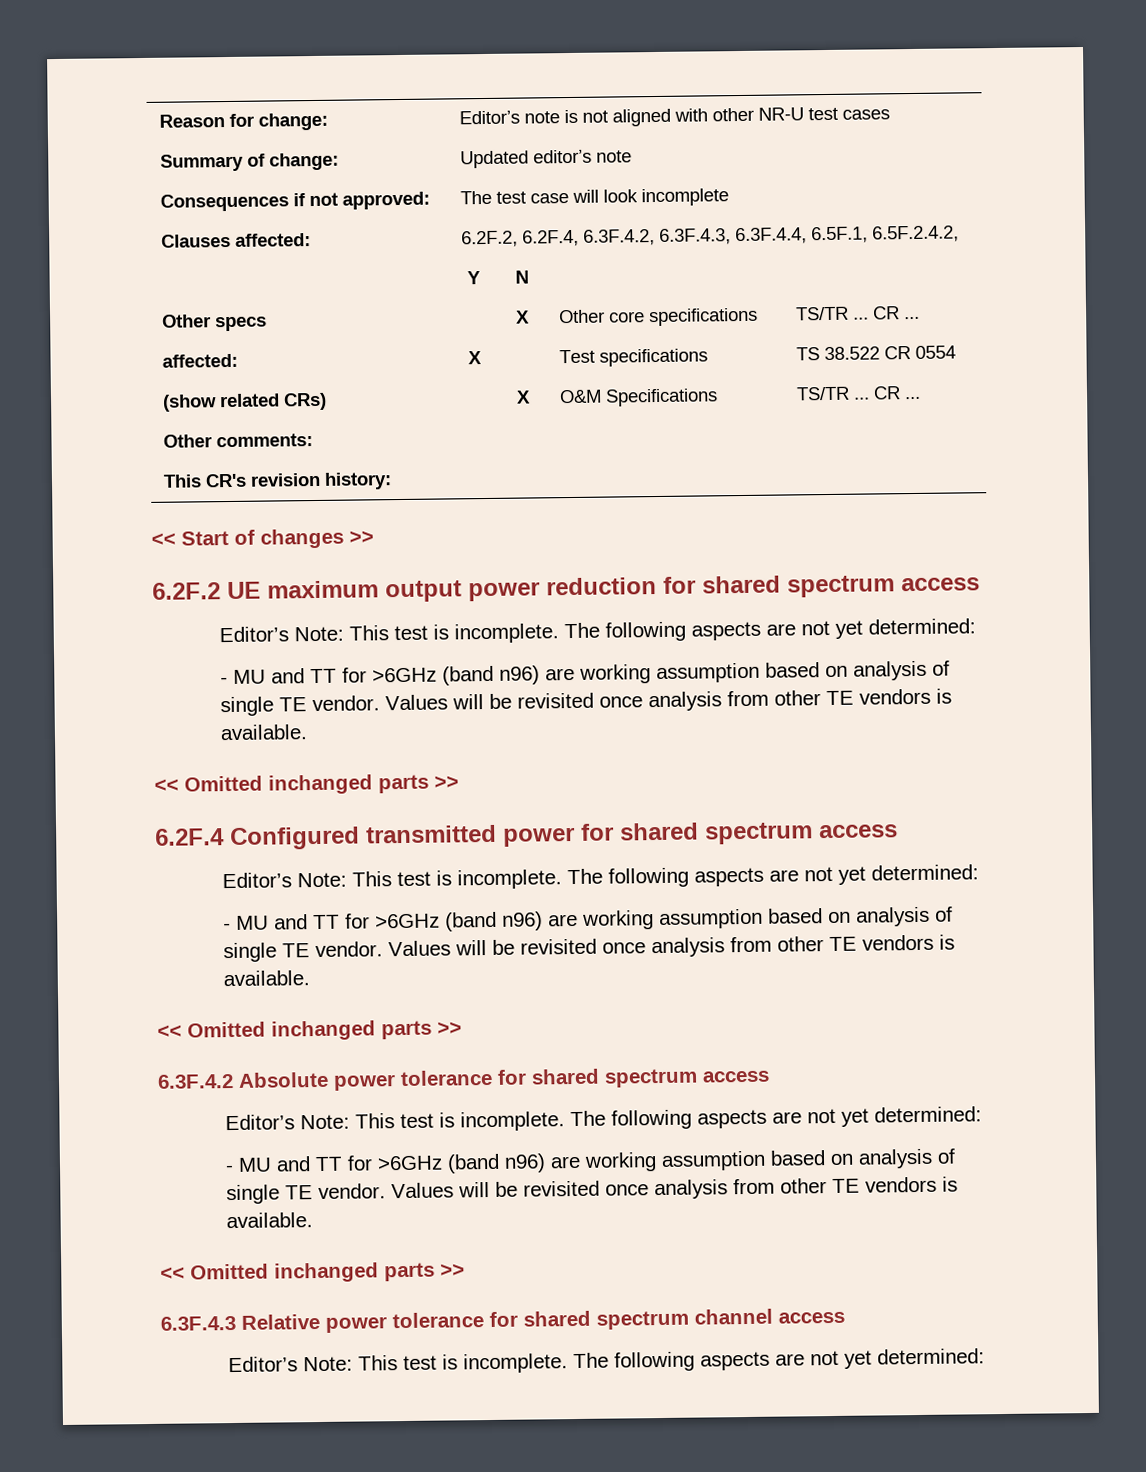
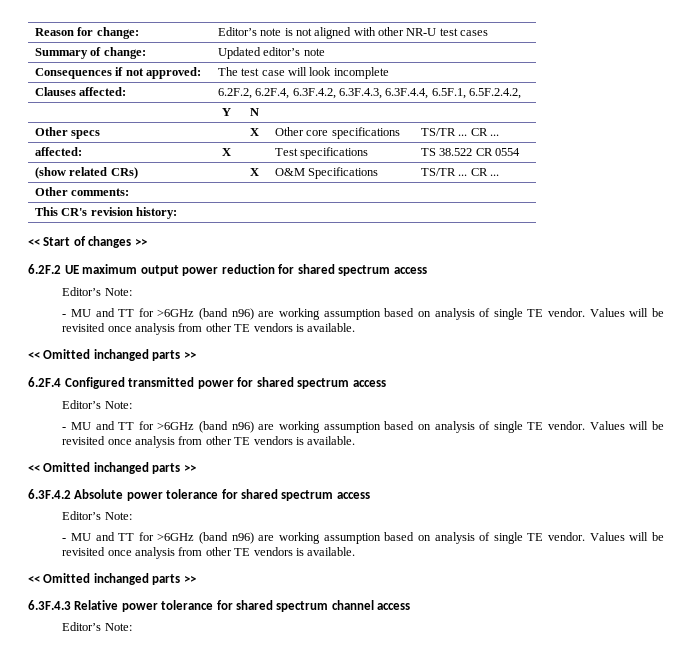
[349,618,977,644] This test is incomplete. The following aspects are not yet determined: -> (132, 292) none
[352,864,980,890] This test is incomplete. The following aspects are not yet determined: -> (132, 405) none
[355,1106,983,1132] This test is incomplete. The following aspects are not yet determined: -> (132, 516) none
[358,1348,986,1374] This test is incomplete. The following aspects are not yet determined: -> (132, 627) none

